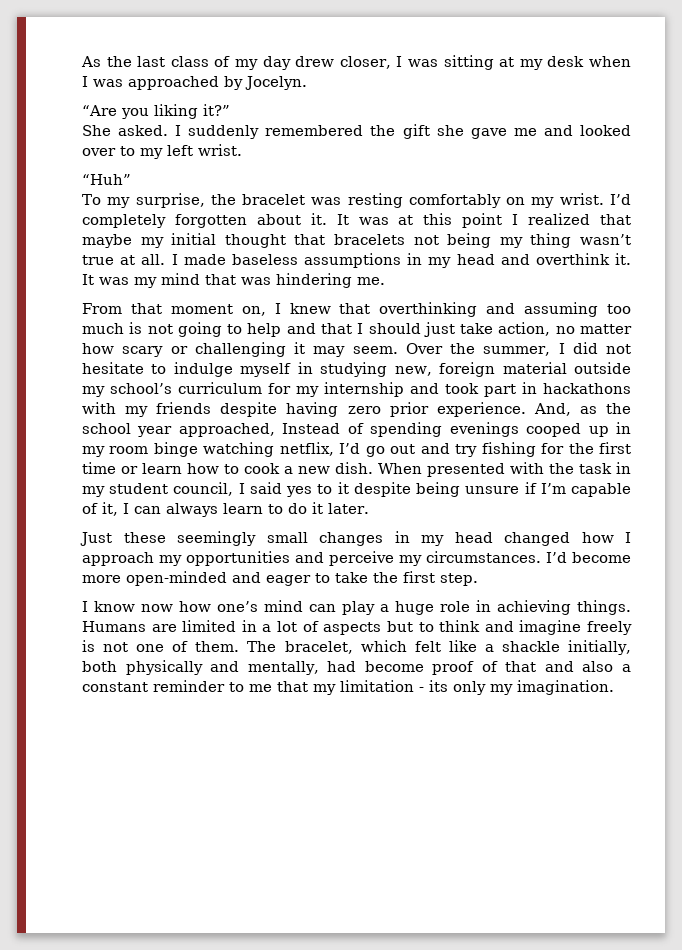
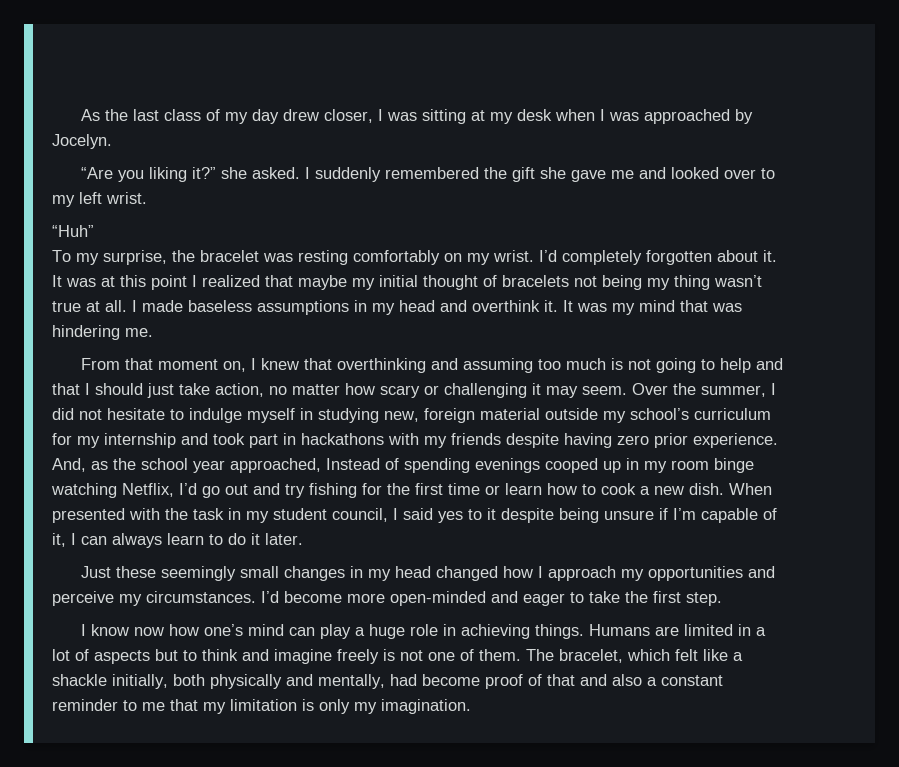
[82,125,111,136] // She -> [221,167,248,179] she
[294,234,326,245] that -> [483,275,497,287] of
[279,442,334,456] netflix, -> [122,483,174,497] Netflix,
[419,680,448,692] - its -> [302,699,314,711] is

